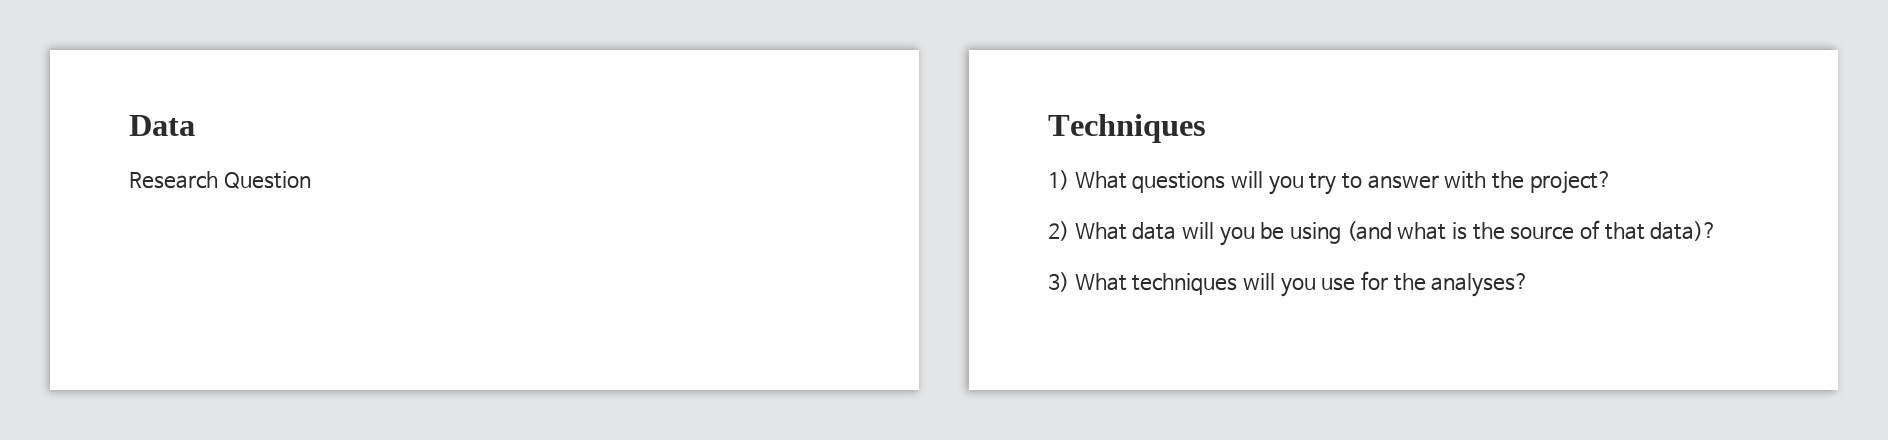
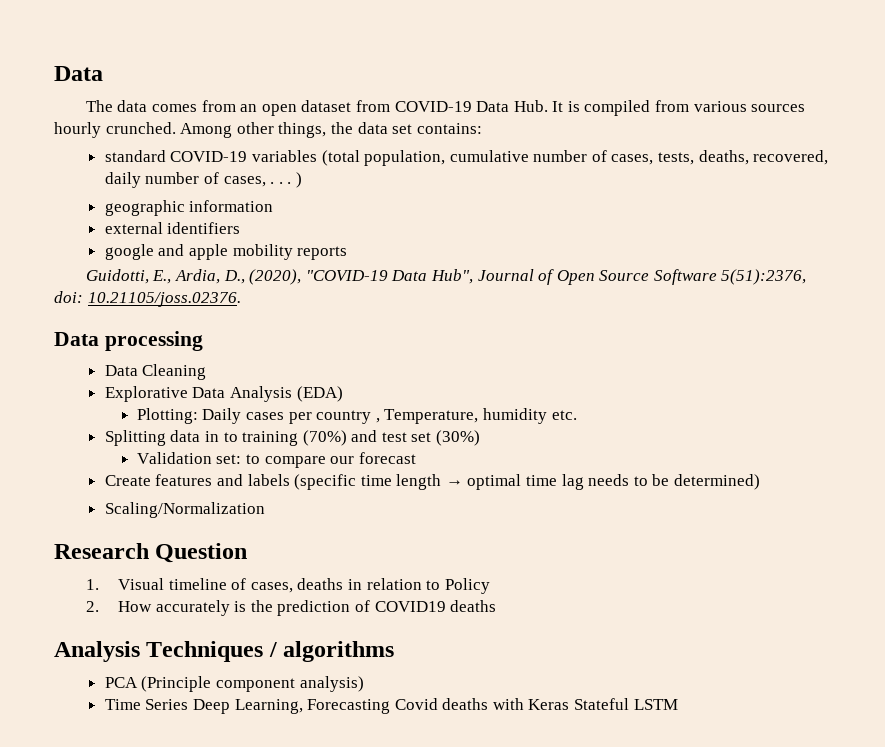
[129,171,311,189] [1048,114,1206,143] [1048,170,1612,195] [1048,220,1718,246] [1048,271,1530,297] Research Question // Techniques // 1) What questions will you try to answer with the project? // 2) What data will you be using (and what is the source of that data)? // 3) What techniques will you use for the analyses? -> [85,100,806,116] [54,122,482,138] [104,150,829,166] [104,172,302,188] [104,200,274,216] [104,222,241,234] [104,244,348,260] [85,269,807,285] [54,291,241,307] [54,331,203,351] [104,364,207,380] [104,386,343,402] [136,408,577,424] [104,430,481,446] [136,452,416,468] [104,474,761,490] [104,502,265,518] [54,543,248,563] [86,578,490,594] [86,600,497,616] [54,641,395,662] [104,676,364,692] [104,698,678,714] The data comes from an open dataset from COVID-19 Data Hub. It is compiled from various sources hourly crunched. Among other things, the data set contains: // standard COVID-19 variables (total population, cumulative number of cases, tests, deaths, recovered, daily number of cases, . . . ) // geographic information // external identifiers // google and apple mobility reports // Guidotti, E., Ardia, D., (2020), "COVID-19 Data Hub", Journal of Open Source Software 5(51):2376, doi: 10.21105/joss.02376. // Data processing // Data Cleaning // Explorative Data Analysis (EDA) // Plotting: Daily cases per country , Temperature, humidity etc. // Splitting data in to training (70%) and test set (30%) // Validation set: to compare our forecast // Create features and labels (specific time length → optimal time lag needs to be determined) // Scaling/Normalization // Research Question // 1. Visual timeline of cases, deaths in relation to Policy // 2. How accurately is the prediction of COVID19 deaths // Analysis Techniques / algorithms // PCA (Principle component analysis) // Time Series Deep Learning, Forecasting Covid deaths with Keras Stateful LSTM

